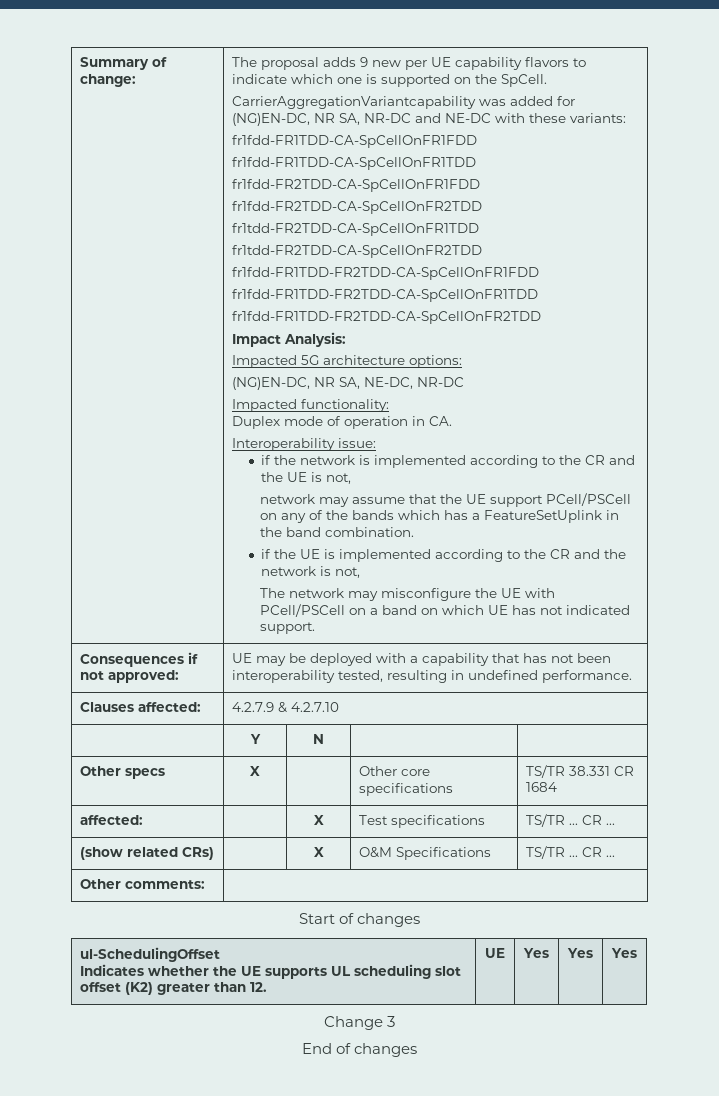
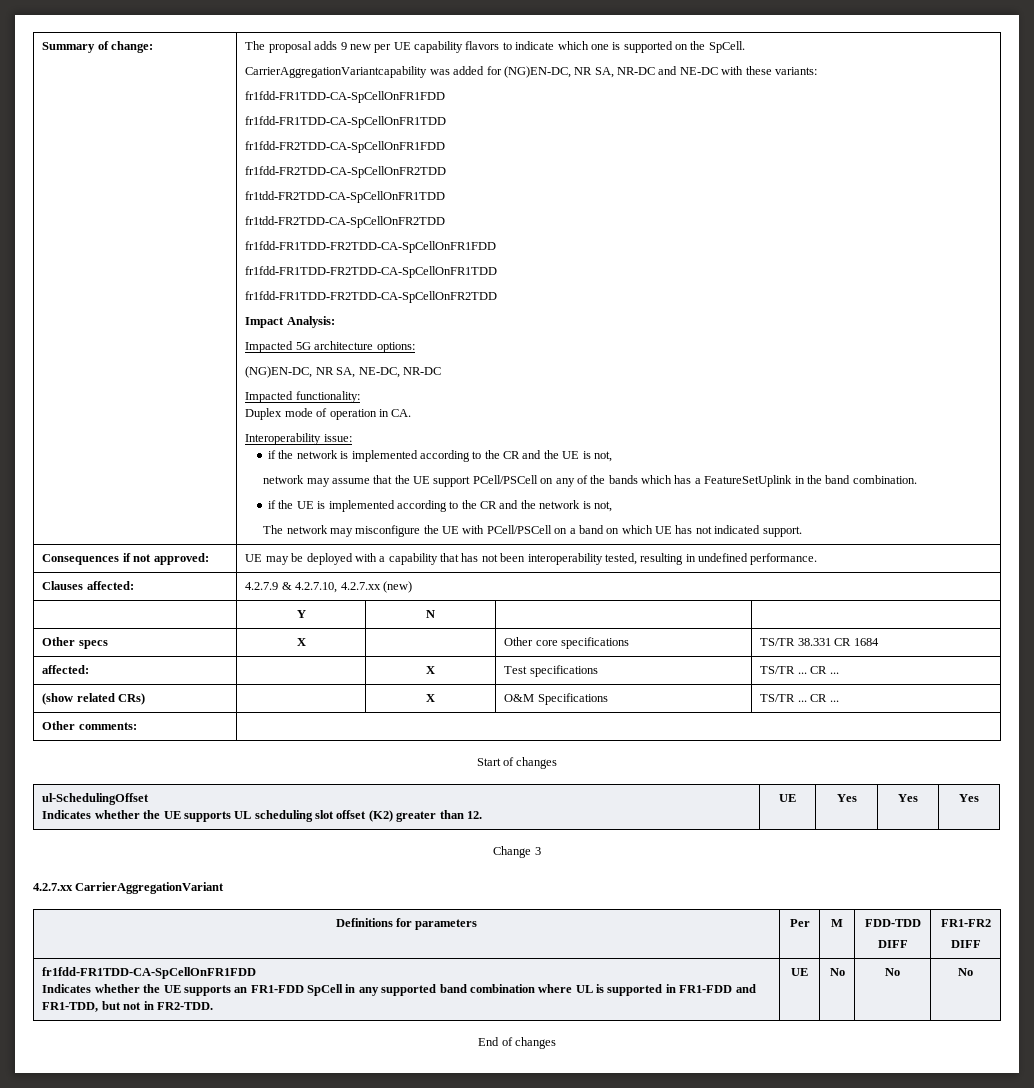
[291,702,340,712] 4.2.7.10 -> [295,581,412,593] 4.2.7.10, 4.2.7.xx (new)
(396, 1021) none -> [33,882,225,894] [335,918,478,930] [789,919,810,927] [831,919,843,927] [864,919,921,927] [877,940,908,948] [940,919,991,927] [950,940,981,948] [42,967,257,979] [42,984,756,996] [42,1001,213,1012] [791,968,808,976] [829,968,845,976] [885,968,900,976] [958,968,973,976] // 4.2.7.xx CarrierAggregationVariant // Definitions for parameters | Per | M | FDD-TDD // DIFF | FR1-FR2 // DIFF // fr1fdd-FR1TDD-CA-SpCellOnFR1FDD // Indicates whether the UE supports an FR1-FDD SpCell in any supported band combination where UL is supported in FR1-FDD and FR1-TDD, but not in FR2-TDD. | UE | No | No | No

